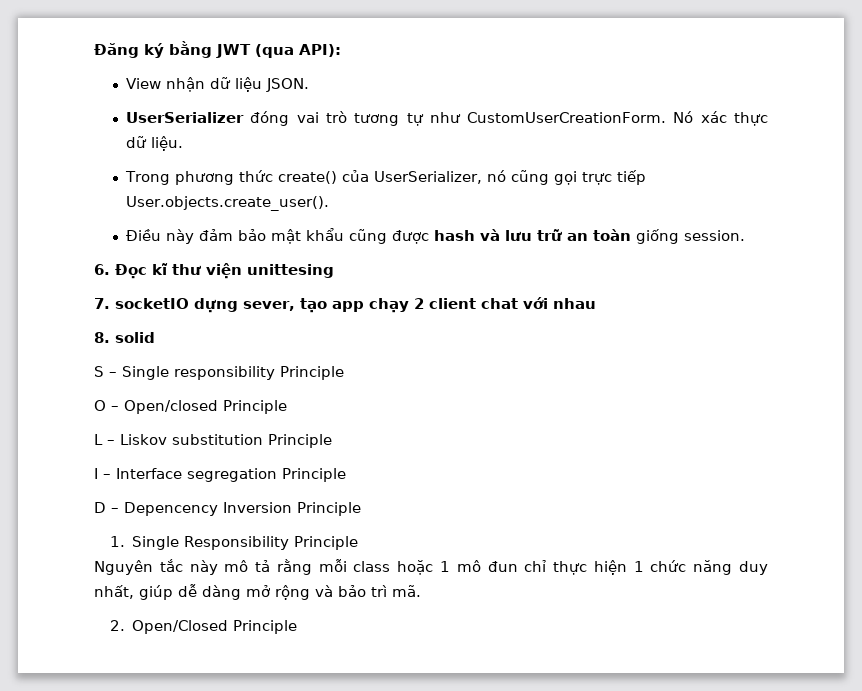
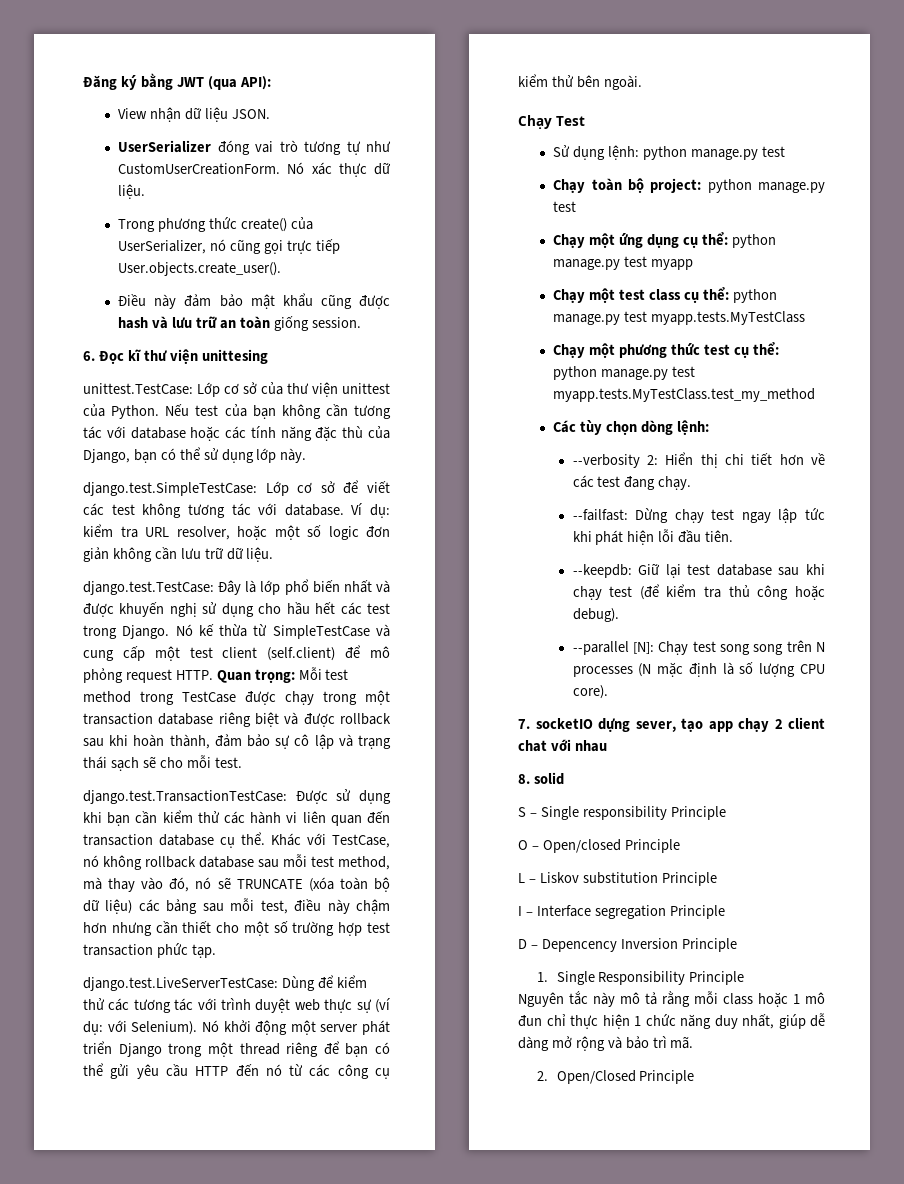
(334, 271) none -> [83,382,390,397] [83,404,391,419] [83,426,390,441] [83,447,307,463] [83,480,390,496] [83,503,390,518] [83,524,390,540] [83,547,274,562] [83,579,390,595] [83,602,391,617] [83,624,390,639] [83,645,390,661] [83,667,349,683] [83,690,390,705] [83,712,391,727] [83,734,391,749] [83,755,242,771] [83,789,391,804] [83,810,390,826] [83,832,390,848] [83,854,390,870] [83,877,390,892] [83,898,391,914] [83,921,390,936] [83,943,216,958] [83,975,367,991] [83,998,390,1013] [83,1020,390,1035] [83,1041,390,1057] [83,1063,391,1079] [518,74,642,90] [518,115,585,129] [553,145,785,160] [553,178,825,193] [553,201,577,212] [553,232,776,248] [553,256,694,270] [553,287,777,303] [553,311,806,325] [553,342,779,358] [553,366,696,380] [553,388,816,402] [553,420,709,435] [572,452,825,468] [572,475,692,490] [572,508,825,523] [572,529,734,545] [572,563,825,578] [572,584,825,600] [572,608,619,622] [572,640,825,655] [572,662,825,677] [572,685,608,699] // unittest.TestCase: Lớp cơ sở của thư viện unittest của Python. Nếu test của bạn không cần tương tác với database hoặc các tính năng đặc thù của Django, bạn có thể sử dụng lớp này. // django.test.SimpleTestCase: Lớp cơ sở để viết các test không tương tác với database. Ví dụ: kiểm tra URL resolver, hoặc một số logic đơn giản không cần lưu trữ dữ liệu. // django.test.TestCase: Đây là lớp phổ biến nhất và được khuyến nghị sử dụng cho hầu hết các test trong Django. Nó kế thừa từ SimpleTestCase và cung cấp một test client (self.client) để mô phỏng request HTTP. Quan trọng: Mỗi test method trong TestCase được chạy trong một transaction database riêng biệt và được rollback sau khi hoàn thành, đảm bảo sự cô lập và trạng thái sạch sẽ cho mỗi test. // django.test.TransactionTestCase: Được sử dụng khi bạn cần kiểm thử các hành vi liên quan đến transaction database cụ thể. Khác với TestCase, nó không rollback database sau mỗi test method, mà thay vào đó, nó sẽ TRUNCATE (xóa toàn bộ dữ liệu) các bảng sau mỗi test, điều này chậm hơn nhưng cần thiết cho một số trường hợp test transaction phức tạp. // django.test.LiveServerTestCase: Dùng để kiểm thử các tương tác với trình duyệt web thực sự (ví dụ: với Selenium). Nó khởi động một server phát triển Django trong một thread riêng để bạn có thể gửi yêu cầu HTTP đến nó từ các công cụ kiểm thử bên ngoài. // Chạy Test // Sử dụng lệnh: python manage.py test // Chạy toàn bộ project: python manage.py test // Chạy một ứng dụng cụ thể: python manage.py test myapp // Chạy một test class cụ thể: python manage.py test myapp.tests.MyTestClass // Chạy một phương thức test cụ thể: python manage.py test myapp.tests.MyTestClass.test_my_method // Các tùy chọn dòng lệnh: // --verbosity 2: Hiển thị chi tiết hơn về các test đang chạy. // --failfast: Dừng chạy test ngay lập tức khi phát hiện lỗi đầu tiên. // --keepdb: Giữ lại test database sau khi chạy test (để kiểm tra thủ công hoặc debug). // --parallel [N]: Chạy test song song trên N processes (N mặc định là số lượng CPU core).

